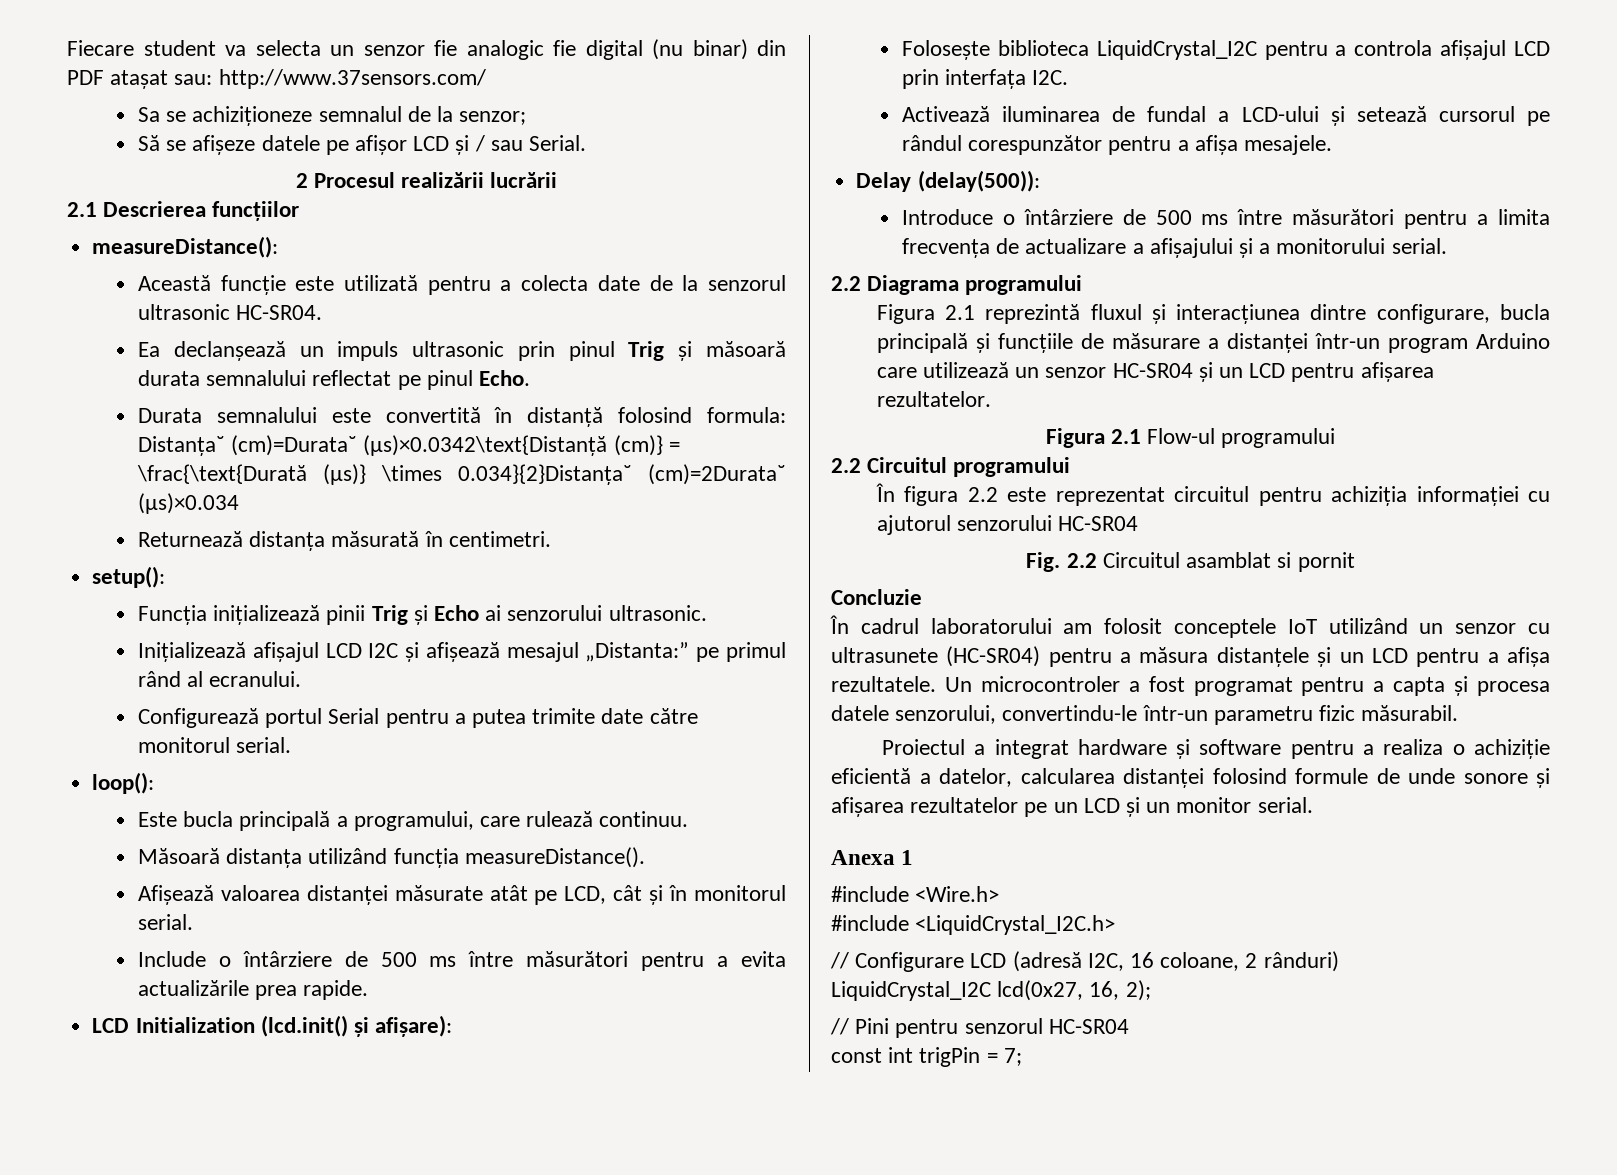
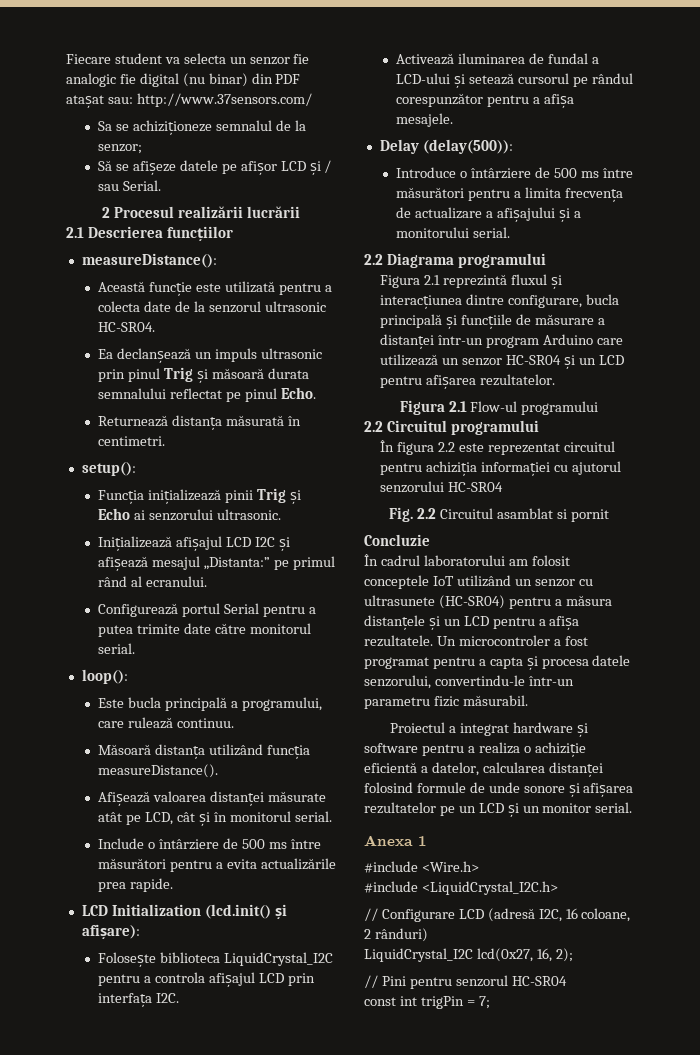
[137,407,786,427] [137,435,680,456] [136,464,786,485] [137,493,239,514] // Durata semnalului este convertită în distanță folosind formula: Distanța˘ (cm)=Durata˘ (µs)×0.0342\text{Distanță (cm)} = \frac{\text{Durată (µs)} \times 0.034}{2}Distanța˘ (cm)=2Durata˘ (µs)×0.034 -> (316, 393) none

